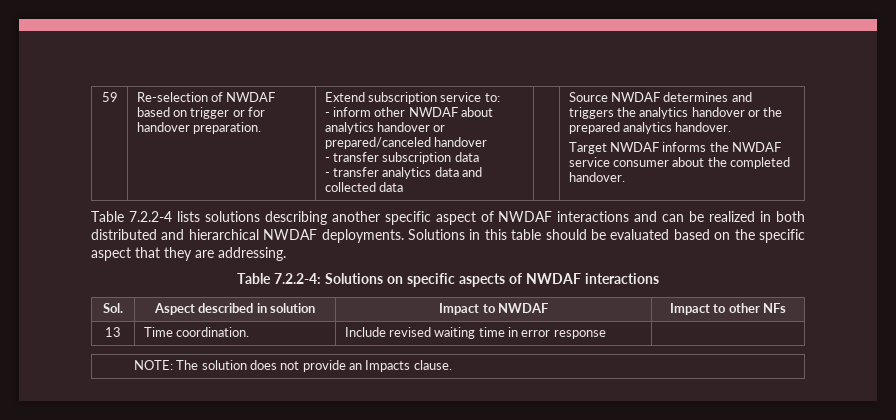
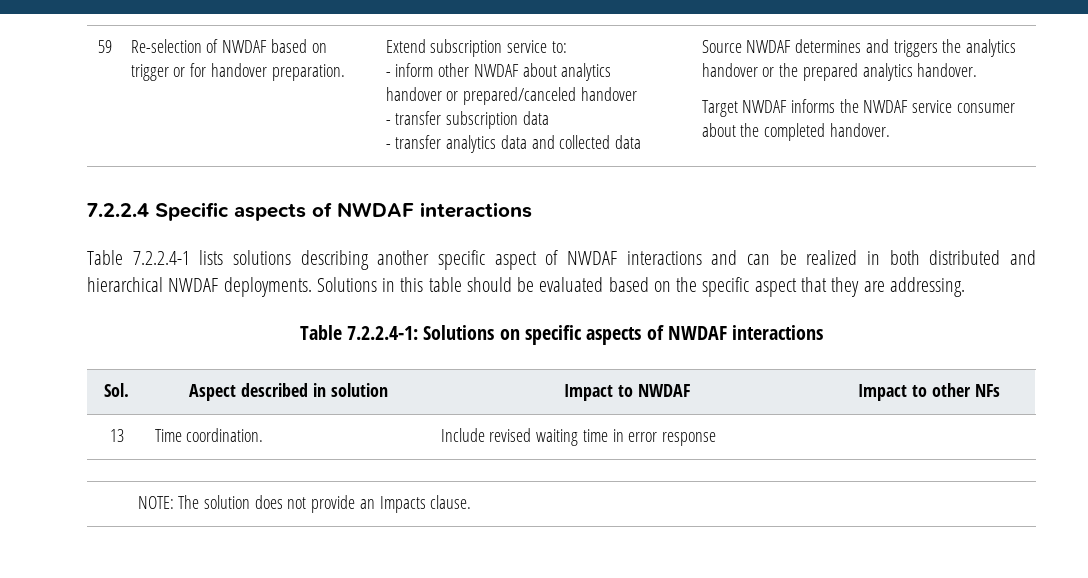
[91,211,172,222] // Table 7.2.2-4 -> [87,202,532,221] [87,250,190,265] // 7.2.2.4 Specific aspects of NWDAF interactions // Table 7.2.2.4-1
[274,273,321,284] 7.2.2-4: -> [347,326,419,340] 7.2.2.4-1:

